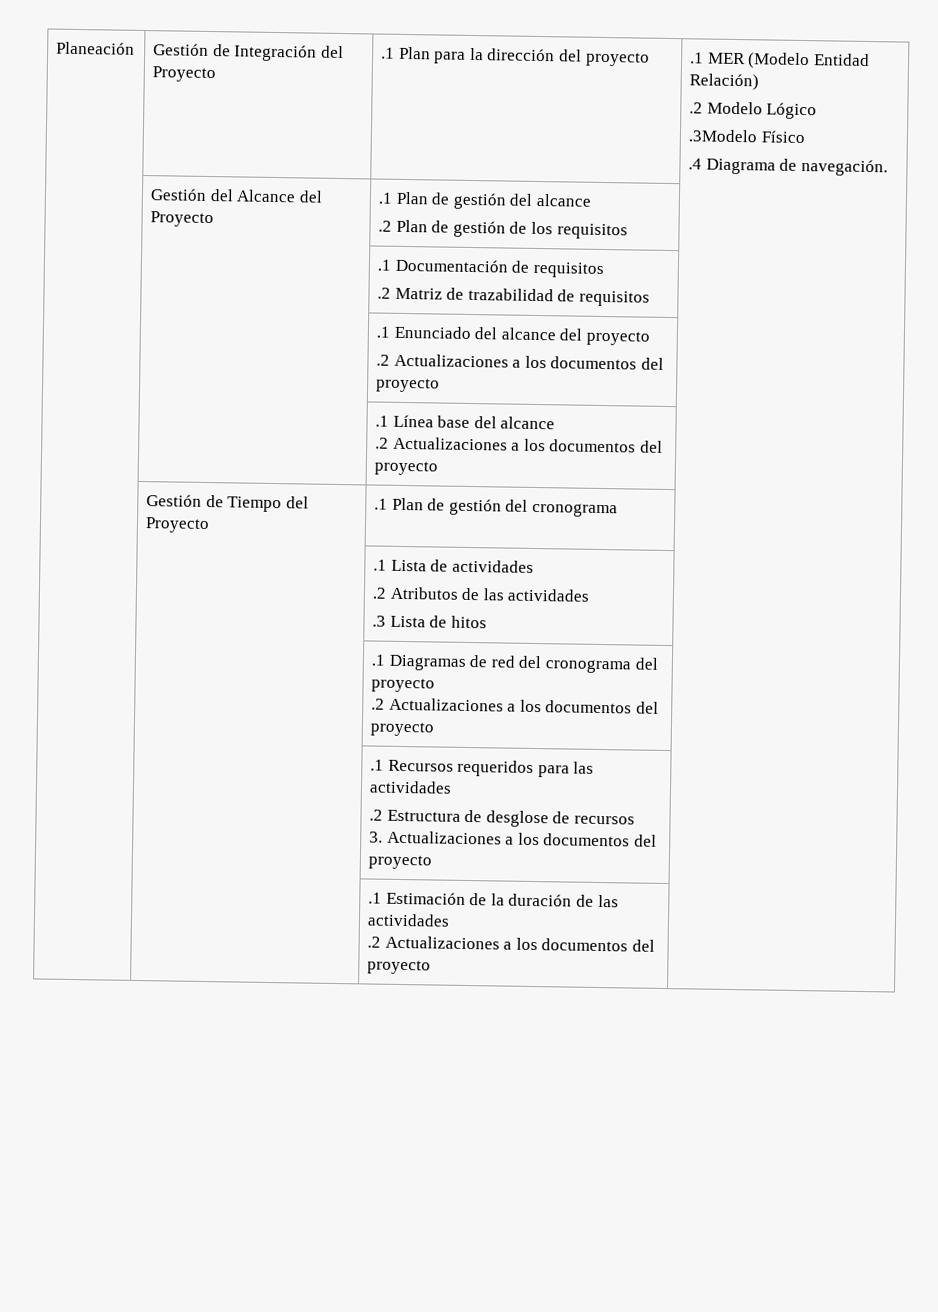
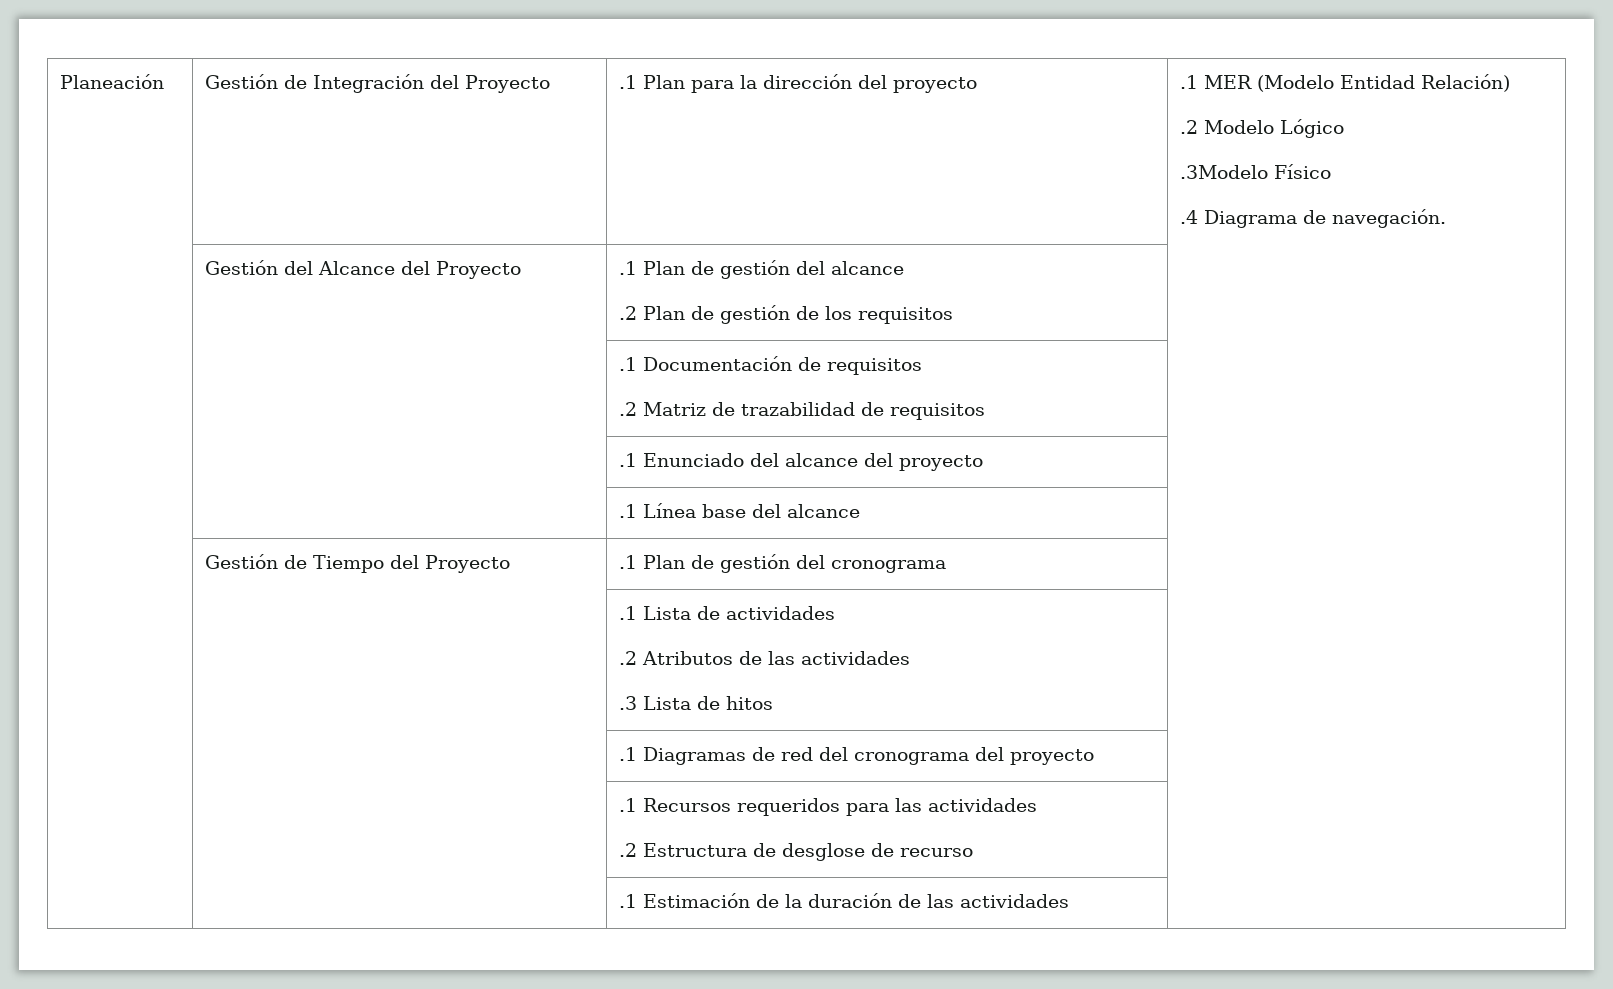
[376,353,664,370] [376,377,441,393] // .2 Actualizaciones a los documentos del proyecto -> (984, 463) none
[375,436,663,453] [374,460,439,476] // .2 Actualizaciones a los documentos del proyecto -> (861, 511) none
[371,697,659,714] [370,721,435,737] // .2 Actualizaciones a los documentos del proyecto -> (1095, 757) none
[573,815,635,825] [369,830,657,847] [368,854,433,870] recursos // 3. Actualizaciones a los documentos del proyecto -> [900,848,974,857] recurso
[367,935,655,952] [367,959,432,975] // .2 Actualizaciones a los documentos del proyecto -> (1070, 901) none

